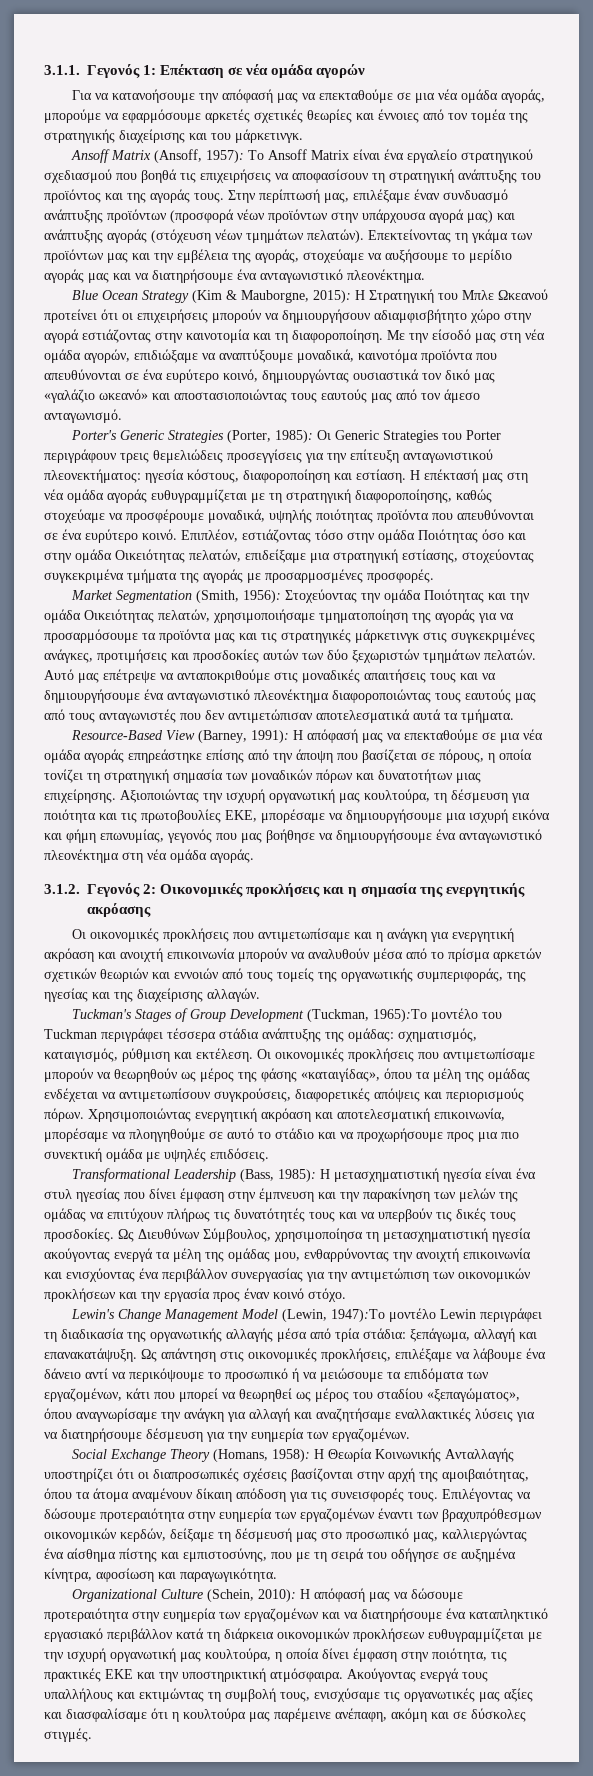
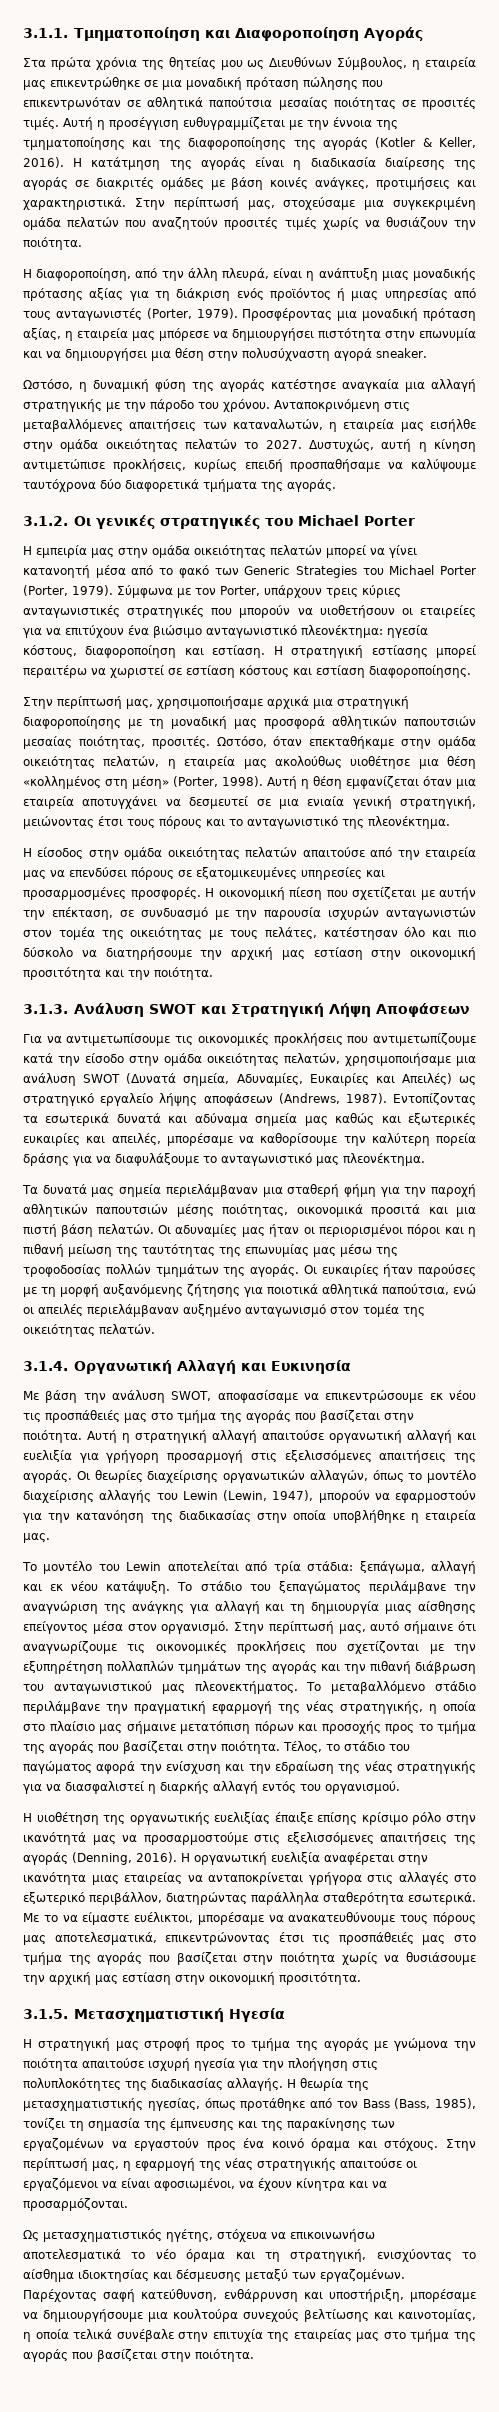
[87,64,366,78] [72,89,546,103] [44,109,528,123] [44,129,303,143] [71,149,534,163] [44,169,541,183] [44,189,508,203] [44,209,515,223] [44,229,532,243] [44,249,512,263] [44,269,425,283] [72,289,549,303] [44,309,531,323] [44,329,545,343] [44,349,497,363] [44,369,495,383] [44,389,480,403] [44,409,122,423] [71,430,502,443] [44,449,493,463] [44,469,141,483] Γεγονός 1: Επέκταση σε νέα ομάδα αγορών // Για να κατανοήσουμε την απόφασή μας να επεκταθούμε σε μια νέα ομάδα αγοράς, μπορούμε να εφαρμόσουμε αρκετές σχετικές θεωρίες και έννοιες από τον τομέα της στρατηγικής διαχείρισης και του μάρκετινγκ. // Ansoff Matrix (Ansoff, 1957): Το Ansoff Matrix είναι ένα εργαλείο στρατηγικού σχεδιασμού που βοηθά τις επιχειρήσεις να αποφασίσουν τη στρατηγική ανάπτυξης του προϊόντος και της αγοράς τους. Στην περίπτωσή μας, επιλέξαμε έναν συνδυασμό ανάπτυξης προϊόντων (προσφορά νέων προϊόντων στην υπάρχουσα αγορά μας) και ανάπτυξης αγοράς (στόχευση νέων τμημάτων πελατών). Επεκτείνοντας τη γκάμα των προϊόντων μας και την εμβέλεια της αγοράς, στοχεύαμε να αυξήσουμε το μερίδιο αγοράς μας και να διατηρήσουμε ένα ανταγωνιστικό πλεονέκτημα. // Blue Ocean Strategy (Kim & Mauborgne, 2015): Η Στρατηγική του Μπλε Ωκεανού προτείνει ότι οι επιχειρήσεις μπορούν να δημιουργήσουν αδιαμφισβήτητο χώρο στην αγορά εστιάζοντας στην καινοτομία και τη διαφοροποίηση. Με την είσοδό μας στη νέα ομάδα αγορών, επιδιώξαμε να αναπτύξουμε μοναδικά, καινοτόμα προϊόντα που απευθύνονται σε ένα ευρύτερο κοινό, δημιουργώντας ουσιαστικά τον δικό μας «γαλάζιο ωκεανό» και αποστασιοποιώντας τους εαυτούς μας από τον άμεσο ανταγωνισμό. // Porter's Generic Strategies (Porter, 1985): Οι Generic Strategies του Porter περιγράφουν τρεις θεμελιώδεις προσεγγίσεις για την επίτευξη ανταγωνιστικού πλεονεκτήματος: -> [73,27,423,41] [23,57,476,70] [23,77,383,90] [23,97,477,110] [23,117,398,130] [23,137,476,150] [23,157,477,170] [23,177,477,190] [23,197,476,210] [23,217,476,230] [23,237,82,250] [23,268,476,281] [23,288,477,301] [23,308,476,321] [23,328,476,341] [23,348,427,361] [23,379,476,392] [23,399,410,412] [23,419,476,432] [23,439,476,452] [23,459,476,472] [23,479,336,492] [23,515,415,529] [23,545,417,558] [23,565,476,578] [23,585,401,598] [23,605,477,618] [23,625,383,638] Τμηματοποίηση και Διαφοροποίηση Αγοράς // Στα πρώτα χρόνια της θητείας μου ως Διευθύνων Σύμβουλος, η εταιρεία μας επικεντρώθηκε σε μια μοναδική πρόταση πώλησης που επικεντρωνόταν σε αθλητικά παπούτσια μεσαίας ποιότητας σε προσιτές τιμές. Αυτή η προσέγγιση ευθυγραμμίζεται με την έννοια της τμηματοποίησης και της διαφοροποίησης της αγοράς (Kotler & Keller, 2016). Η κατάτμηση της αγοράς είναι η διαδικασία διαίρεσης της αγοράς σε διακριτές ομάδες με βάση κοινές ανάγκες, προτιμήσεις και χαρακτηριστικά. Στην περίπτωσή μας, στοχεύσαμε μια συγκεκριμένη ομάδα πελατών που αναζητούν προσιτές τιμές χωρίς να θυσιάζουν την ποιότητα. // Η διαφοροποίηση, από την άλλη πλευρά, είναι η ανάπτυξη μιας μοναδικής πρότασης αξίας για τη διάκριση ενός προϊόντος ή μιας υπηρεσίας από τους ανταγωνιστές (Porter, 1979). Προσφέροντας μια μοναδική πρόταση αξίας, η εταιρεία μας μπόρεσε να δημιουργήσει πιστότητα στην επωνυμία και να δημιουργήσει μια θέση στην πολυσύχναστη αγορά sneaker. // Ωστόσο, η δυναμική φύση της αγοράς κατέστησε αναγκαία μια αλλαγή στρατηγικής με την πάροδο του χρόνου. Ανταποκρινόμενη στις μεταβαλλόμενες απαιτήσεις των καταναλωτών, η εταιρεία μας εισήλθε στην ομάδα οικειότητας πελατών το 2027. Δυστυχώς, αυτή η κίνηση αντιμετώπισε προκλήσεις, κυρίως επειδή προσπαθήσαμε να καλύψουμε ταυτόχρονα δύο διαφορετικά τμήματα της αγοράς. // 3.1.2. Οι γενικές στρατηγικές του Michael Porter // Η εμπειρία μας στην ομάδα οικειότητας πελατών μπορεί να γίνει κατανοητή μέσα από το φακό των Generic Strategies του Michael Porter (Porter, 1979). Σύμφωνα με τον Porter, υπάρχουν τρεις κύριες ανταγωνιστικές στρατηγικές που μπορούν να υιοθετήσουν οι εταιρείες για να επιτύχουν ένα βιώσιμο ανταγωνιστικό πλεονέκτημα:
[424,469,528,483] [44,489,492,503] [44,509,534,523] [44,529,526,543] [44,549,534,563] [44,569,434,583] [71,589,530,603] [44,609,514,623] [44,629,535,643] [44,649,536,663] [44,669,496,683] [44,689,536,703] [44,709,514,723] [71,729,544,743] [44,749,532,763] [44,769,481,783] [44,789,530,803] [44,809,550,823] [44,829,542,843] [44,849,254,863] [44,883,526,897] [87,903,151,917] [72,928,515,942] [44,948,541,962] [44,968,526,982] [44,988,260,1002] [72,1008,503,1022] [44,1028,477,1042] [44,1048,535,1062] [44,1068,530,1082] [44,1088,524,1102] [44,1108,505,1122] [44,1128,519,1142] [44,1148,269,1162] [72,1168,537,1182] [44,1188,518,1202] [44,1208,516,1222] [44,1228,531,1242] [44,1248,531,1262] [44,1268,530,1282] [44,1288,346,1302] [71,1308,543,1322] [44,1328,307,1342] επέκτασή μας στη νέα ομάδα αγοράς ευθυγραμμίζεται με τη στρατηγική διαφοροποίησης, καθώς στοχεύαμε να προσφέρουμε μοναδικά, υψηλής ποιότητας προϊόντα που απευθύνονται σε ένα ευρύτερο κοινό. Επιπλέον, εστιάζοντας τόσο στην ομάδα Ποιότητας όσο και στην ομάδα Οικειότητας πελατών, επιδείξαμε μια στρατηγική εστίασης, στοχεύοντας συγκεκριμένα τμήματα της αγοράς με προσαρμοσμένες προσφορές. // Market Segmentation (Smith, 1956): Στοχεύοντας την ομάδα Ποιότητας και την ομάδα Οικειότητας πελατών, χρησιμοποιήσαμε τμηματοποίηση της αγοράς για να προσαρμόσουμε τα προϊόντα μας και τις στρατηγικές μάρκετινγκ στις συγκεκριμένες ανάγκες, προτιμήσεις και προσδοκίες αυτών των δύο ξεχωριστών τμημάτων πελατών. Αυτό μας επέτρεψε να ανταποκριθούμε στις μοναδικές απαιτήσεις τους και να δημιουργήσουμε ένα ανταγωνιστικό πλεονέκτημα διαφοροποιώντας τους εαυτούς μας από τους ανταγωνιστές που δεν αντιμετώπισαν αποτελεσματικά αυτά τα τμήματα. // Resource-Based View (Barney, 1991): Η απόφασή μας να επεκταθούμε σε μια νέα ομάδα αγοράς επηρεάστηκε επίσης από την άποψη που βασίζεται σε πόρους, η οποία τονίζει τη στρατηγική σημασία των μοναδικών πόρων και δυνατοτήτων μιας επιχείρησης. Αξιοποιώντας την ισχυρή οργανωτική μας κουλτούρα, τη δέσμευση για ποιότητα και τις πρωτοβουλίες ΕΚΕ, μπορέσαμε να δημιουργήσουμε μια ισχυρή εικόνα και φήμη επωνυμίας, γεγονός που μας βοήθησε να δημιουργήσουμε ένα ανταγωνιστικό πλεονέκτημα στη νέα ομάδα αγοράς. // 3.1.2. Γεγονός 2: Οικονομικές προκλήσεις και η σημασία της ενεργητικής ακρόασης // Οι οικονομικές προκλήσεις που αντιμετωπίσαμε και η ανάγκη για ενεργητική ακρόαση και ανοιχτή επικοινωνία μπορούν να αναλυθούν μέσα από το πρίσμα αρκετών σχετικών θεωριών και εννοιών από τους τομείς της οργανωτικής συμπεριφοράς, της ηγεσίας και της διαχείρισης αλλαγών. // Tuckman's Stages of Group Development (Tuckman, 1965):Το μοντέλο του Tuckman περιγράφει τέσσερα στάδια ανάπτυξης της ομάδας: σχηματισμός, καταιγισμός, ρύθμιση και εκτέλεση. Οι οικονομικές προκλήσεις που αντιμετωπίσαμε μπορούν να θεωρηθούν ως μέρος της φάσης «καταιγίδας», όπου τα μέλη της ομάδας ενδέχεται να αντιμετωπίσουν συγκρούσεις, διαφορετικές απόψεις και περιορισμούς πόρων. Χρησιμοποιώντας ενεργητική ακρόαση και αποτελεσματική επικοινωνία, μπορέσαμε να πλοηγηθούμε σε αυτό το στάδιο και να προχωρήσουμε προς μια πιο συνεκτική ομάδα με υψηλές επιδόσεις. // Transformational Leadership (Bass, 1985): Η μετασχηματιστική ηγεσία είναι ένα στυλ ηγεσίας που δίνει έμφαση στην έμπνευση και την παρακίνηση των μελών της ομάδας να επιτύχουν πλήρως τις δυνατότητές τους και να υπερβούν τις δικές τους προσδοκίες. Ως Διευθύνων Σύμβουλος, χρησιμοποίησα τη μετασχηματιστική ηγεσία ακούγοντας ενεργά τα μέλη της ομάδας μου, ενθαρρύνοντας την ανοιχτή επικοινωνία και ενισχύοντας ένα περιβάλλον συνεργασίας για την αντιμετώπιση των οικονομικών προκλήσεων και την εργασία προς έναν κοινό στόχο. // Lewin's Change Management Model (Lewin, 1947):Το μοντέλο Lewin περιγράφει τη διαδικασία της οργανωτικής αλλαγής μέσα -> [291,645,476,658] [23,665,471,678] [23,696,409,709] [23,716,476,729] [23,736,476,749] [23,756,476,769] [23,776,476,789] [23,796,476,809] [23,816,450,829] [23,847,477,860] [23,867,385,880] [23,887,476,900] [23,907,476,920] [23,927,477,940] [23,947,476,960] [23,967,213,980] [23,1003,470,1017] [23,1033,477,1046] [23,1053,476,1066] [23,1073,476,1086] [23,1093,476,1106] [23,1113,477,1126] [23,1133,476,1146] [23,1153,425,1166] [22,1184,476,1197] [23,1204,477,1217] [23,1224,477,1237] [23,1244,398,1257] [23,1264,476,1277] [23,1284,476,1297] [23,1304,425,1317] [23,1324,155,1337] [23,1360,351,1374] [23,1390,476,1403] [23,1410,414,1423] [23,1430,476,1443] [23,1450,477,1463] [23,1470,476,1483] [23,1490,476,1503] [23,1510,477,1523] [23,1533,50,1543] [22,1561,239,1574] στρατηγική εστίασης μπορεί περαιτέρω να χωριστεί σε εστίαση κόστους και εστίαση διαφοροποίησης. // Στην περίπτωσή μας, χρησιμοποιήσαμε αρχικά μια στρατηγική διαφοροποίησης με τη μοναδική μας προσφορά αθλητικών παπουτσιών μεσαίας ποιότητας, προσιτές. Ωστόσο, όταν επεκταθήκαμε στην ομάδα οικειότητας πελατών, η εταιρεία μας ακολούθως υιοθέτησε μια θέση «κολλημένος στη μέση» (Porter, 1998). Αυτή η θέση εμφανίζεται όταν μια εταιρεία αποτυγχάνει να δεσμευτεί σε μια ενιαία γενική στρατηγική, μειώνοντας έτσι τους πόρους και το ανταγωνιστικό της πλεονέκτημα. // Η είσοδος στην ομάδα οικειότητας πελατών απαιτούσε από την εταιρεία μας να επενδύσει πόρους σε εξατομικευμένες υπηρεσίες και προσαρμοσμένες προσφορές. Η οικονομική πίεση που σχετίζεται με αυτήν την επέκταση, σε συνδυασμό με την παρουσία ισχυρών ανταγωνιστών στον τομέα της οικειότητας με τους πελάτες, κατέστησαν όλο και πιο δύσκολο να διατηρήσουμε την αρχική μας εστίαση στην οικονομική προσιτότητα και την ποιότητα. // 3.1.3. Ανάλυση SWOT και Στρατηγική Λήψη Αποφάσεων // Για να αντιμετωπίσουμε τις οικονομικές προκλήσεις που αντιμετωπίζουμε κατά την είσοδο στην ομάδα οικειότητας πελατών, χρησιμοποιήσαμε μια ανάλυση SWOT (Δυνατά σημεία, Αδυναμίες, Ευκαιρίες και Απειλές) ως στρατηγικό εργαλείο λήψης αποφάσεων (Andrews, 1987). Εντοπίζοντας τα εσωτερικά δυνατά και αδύναμα σημεία μας καθώς και εξωτερικές ευκαιρίες και απειλές, μπορέσαμε να καθορίσουμε την καλύτερη πορεία δράσης για να διαφυλάξουμε το ανταγωνιστικό μας πλεονέκτημα. // Τα δυνατά μας σημεία περιελάμβαναν μια σταθερή φήμη για την παροχή αθλητικών παπουτσιών μέσης ποιότητας, οικονομικά προσιτά και μια πιστή βάση πελατών. Οι αδυναμίες μας ήταν οι περιορισμένοι πόροι και η πιθανή μείωση της ταυτότητας της επωνυμίας μας μέσω της τροφοδοσίας πολλών τμημάτων της αγοράς. Οι ευκαιρίες ήταν παρούσες με τη μορφή αυξανόμενης ζήτησης για ποιοτικά αθλητικά παπούτσια, ενώ οι απειλές περιελάμβαναν αυξημένο ανταγωνισμό στον τομέα της οικειότητας πελατών. // 3.1.4. Οργανωτική Αλλαγή και Ευκινησία // Με βάση την ανάλυση SWOT, αποφασίσαμε να επικεντρώσουμε εκ νέου τις προσπάθειές μας στο τμήμα της αγοράς που βασίζεται στην ποιότητα. Αυτή η στρατηγική αλλαγή απαιτούσε οργανωτική αλλαγή και ευελιξία για γρήγορη προσαρμογή στις εξελισσόμενες απαιτήσεις της αγοράς. Οι θεωρίες διαχείρισης οργανωτικών αλλαγών, όπως το μοντέλο διαχείρισης αλλαγής του Lewin (Lewin, 1947), μπορούν να εφαρμοστούν για την κατανόηση της διαδικασίας στην οποία υποβλήθηκε η εταιρεία μας. // Το μοντέλο του Lewin αποτελείται
[44,1348,546,1362] [44,1368,488,1382] [44,1388,520,1402] [44,1408,535,1422] [44,1428,410,1442] [72,1448,515,1462] [44,1468,529,1482] [44,1488,531,1502] [44,1508,541,1522] [44,1528,527,1542] [44,1548,516,1562] [44,1568,277,1582] [72,1588,464,1602] [44,1608,548,1622] [44,1628,542,1642] [44,1648,507,1662] [44,1668,488,1682] [44,1688,533,1702] [44,1708,526,1722] [44,1728,92,1742] επανακατάψυξη. Ως απάντηση στις οικονομικές προκλήσεις, επιλέξαμε να λάβουμε ένα δάνειο αντί να περικόψουμε το προσωπικό ή να μειώσουμε τα επιδόματα των εργαζομένων, κάτι που μπορεί να θεωρηθεί ως μέρος του σταδίου «ξεπαγώματος», όπου αναγνωρίσαμε την ανάγκη για αλλαγή και αναζητήσαμε εναλλακτικές λύσεις για να διατηρήσουμε δέσμευση για την ευημερία των εργαζομένων. // Social Exchange Theory (Homans, 1958): Η Θεωρία Κοινωνικής Ανταλλαγής υποστηρίζει ότι οι διαπροσωπικές σχέσεις βασίζονται στην αρχή της αμοιβαιότητας, όπου τα άτομα αναμένουν δίκαιη απόδοση για τις συνεισφορές τους. Επιλέγοντας να δώσουμε προτεραιότητα στην ευημερία των εργαζομένων έναντι των βραχυπρόθεσμων οικονομικών κερδών, δείξαμε τη δέσμευσή μας στο προσωπικό μας, καλλιεργώντας ένα αίσθημα πίστης και εμπιστοσύνης, που με τη σειρά του οδήγησε σε αυξημένα κίνητρα, αφοσίωση και παραγωγικότητα. // Organizational Culture (Schein, 2010): Η απόφασή μας να δώσουμε προτεραιότητα στην ευημερία των εργαζομένων και να διατηρήσουμε ένα καταπληκτικό εργασιακό περιβάλλον κατά τη διάρκεια οικονομικών προκλήσεων ευθυγραμμίζεται με την ισχυρή οργανωτική μας κουλτούρα, η οποία δίνει έμφαση στην ποιότητα, τις πρακτικές ΕΚΕ και την υποστηρικτική ατμόσφαιρα. Ακούγοντας ενεργά τους υπαλλήλους και εκτιμώντας τη συμβολή τους, ενισχύσαμε τις οργανωτικές μας αξίες και διασφαλίσαμε ότι η κουλτούρα μας παρέμεινε ανέπαφη, ακόμη και σε δύσκολες στιγμές. -> [50,1581,476,1594] [23,1601,477,1614] [23,1621,476,1634] [23,1641,476,1654] [23,1661,476,1674] [23,1681,476,1694] [23,1701,476,1714] [23,1721,476,1734] [23,1741,410,1754] [23,1761,476,1774] [23,1781,400,1794] [23,1812,476,1825] [23,1832,476,1845] [23,1852,428,1865] [23,1872,476,1885] [23,1892,476,1905] [23,1912,476,1925] [23,1932,476,1945] [23,1952,477,1965] [23,1972,361,1985] [23,2008,285,2022] [23,2038,476,2051] [23,2058,378,2071] [23,2078,369,2091] [23,2098,476,2111] [23,2118,395,2131] [23,2138,476,2151] [23,2158,417,2171] [23,2178,387,2191] [23,2198,128,2211] [23,2229,375,2242] [23,2249,476,2262] [23,2269,405,2282] [23,2289,477,2302] [23,2309,476,2322] [23,2329,477,2342] [23,2349,254,2362] εκ νέου κατάψυξη. Το στάδιο του ξεπαγώματος περιλάμβανε την αναγνώριση της ανάγκης για αλλαγή και τη δημιουργία μιας αίσθησης επείγοντος μέσα στον οργανισμό. Στην περίπτωσή μας, αυτό σήμαινε ότι αναγνωρίζουμε τις οικονομικές προκλήσεις που σχετίζονται με την εξυπηρέτηση πολλαπλών τμημάτων της αγοράς και την πιθανή διάβρωση του ανταγωνιστικού μας πλεονεκτήματος. Το μεταβαλλόμενο στάδιο περιλάμβανε την πραγματική εφαρμογή της νέας στρατηγικής, η οποία στο πλαίσιο μας σήμαινε μετατόπιση πόρων και προσοχής προς το τμήμα της αγοράς που βασίζεται στην ποιότητα. Τέλος, το στάδιο του παγώματος αφορά την ενίσχυση και την εδραίωση της νέας στρατηγικής για να διασφαλιστεί η διαρκής αλλαγή εντός του οργανισμού. // Η υιοθέτηση της οργανωτικής ευελιξίας έπαιξε επίσης κρίσιμο ρόλο στην ικανότητά μας να προσαρμοστούμε στις εξελισσόμενες απαιτήσεις της αγοράς (Denning, 2016). Η οργανωτική ευελιξία αναφέρεται στην ικανότητα μιας εταιρείας να ανταποκρίνεται γρήγορα στις αλλαγές στο εξωτερικό περιβάλλον, διατηρώντας παράλληλα σταθερότητα εσωτερικά. Με το να είμαστε ευέλικτοι, μπορέσαμε να ανακατευθύνουμε τους πόρους μας αποτελεσματικά, επικεντρώνοντας έτσι τις προσπάθειές μας στο τμήμα της αγοράς που βασίζεται στην ποιότητα χωρίς να θυσιάσουμε την αρχική μας εστίαση στην οικονομική προσιτότητα. // 3.1.5. Μετασχηματιστική Ηγεσία // Η στρατηγική μας στροφή προς το τμήμα της αγοράς με γνώμονα την ποιότητα απαιτούσε ισχυρή ηγεσία για την πλοήγηση στις πολυπλοκότητες της διαδικασίας αλλαγής. Η θεωρία της μετασχηματιστικής ηγεσίας, όπως προτάθηκε από τον Bass (Bass, 1985), τονίζει τη σημασία της έμπνευσης και της παρακίνησης των εργαζομένων να εργαστούν προς ένα κοινό όραμα και στόχους. Στην περίπτωσή μας, η εφαρμογή της νέας στρατηγικής απαιτούσε οι εργαζόμενοι να είναι αφοσιωμένοι, να έχουν κίνητρα και να προσαρμόζονται. // Ως μετασχηματιστικός ηγέτης, στόχευα να επικοινωνήσω αποτελεσματικά το νέο όραμα και τη στρατηγική, ενισχύοντας το αίσθημα ιδιοκτησίας και δέσμευσης μεταξύ των εργαζομένων. Παρέχοντας σαφή κατεύθυνση, ενθάρρυνση και υποστήριξη, μπορέσαμε να δημιουργήσουμε μια κουλτούρα συνεχούς βελτίωσης και καινοτομίας, η οποία τελικά συνέβαλε στην επιτυχία της εταιρείας μας στο τμήμα της αγοράς που βασίζεται στην ποιότητα.

